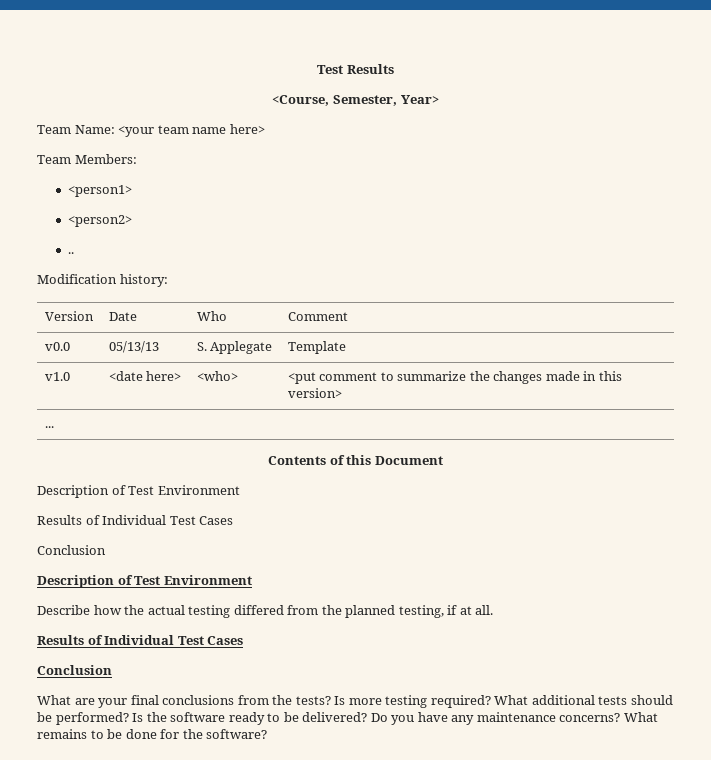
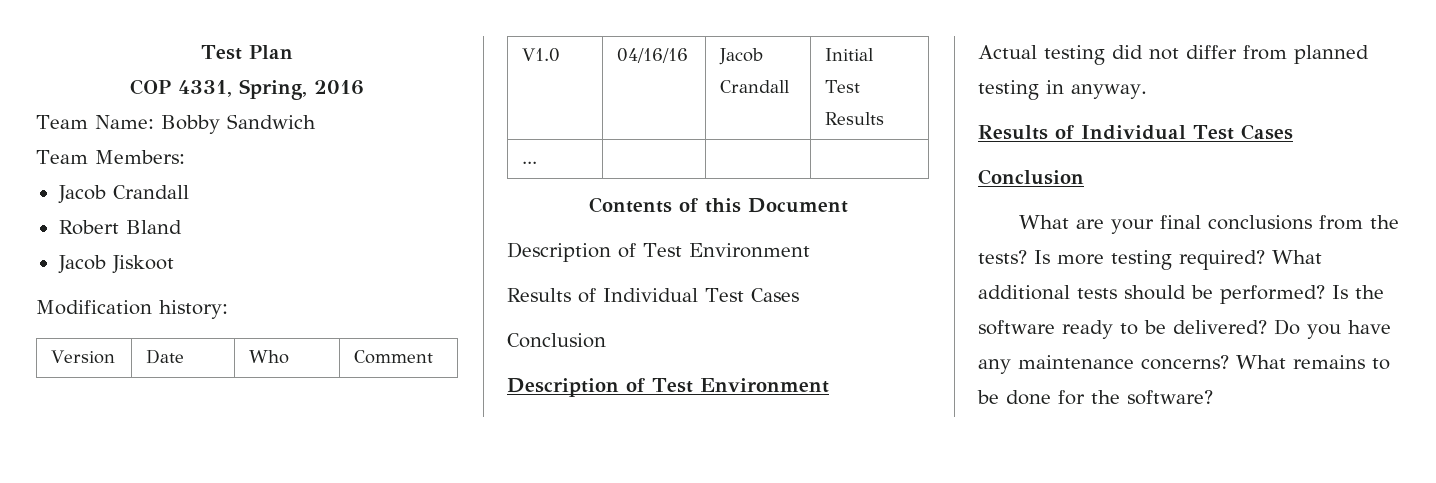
[317,64,394,74] [272,95,439,106] [37,124,265,137] [37,154,137,164] [67,185,132,197] [67,215,132,227] [67,252,74,254] Test Results // <Course, Semester, Year> // Team Name: <your team name here> // Team Members: // <person1> // <person2> // .. -> [201,45,293,60] [130,79,364,100] [36,114,316,134] [36,150,185,164] [57,185,189,204] [58,220,182,235] [57,255,174,274] Test Plan // COP 4331, Spring, 2016 // Team Name: Bobby Sandwich // Team Members: // Jacob Crandall // Robert Bland // Jacob Jiskoot
[44,342,70,351] [108,341,159,353] [196,341,273,354] [287,341,346,354] [44,372,70,381] [108,371,182,381] [196,371,238,381] [287,371,622,384] [287,388,342,398] v0.0 | 05/13/13 | S. Applegate | Template // v1.0 | <date here> | <who> | <put comment to summarize the changes made in this version> -> [522,48,561,62] [617,48,689,63] [719,48,764,65] [720,80,791,93] [825,48,875,61] [825,80,861,93] [825,112,885,125] V1.0 | 04/16/16 | Jacob Crandall | Initial Test Results
[37,605,494,618] Describe how the actual testing differed from the planned testing, if at all. -> [978,45,1369,65] [978,80,1147,100] Actual testing did not differ from planned testing in anyway.

